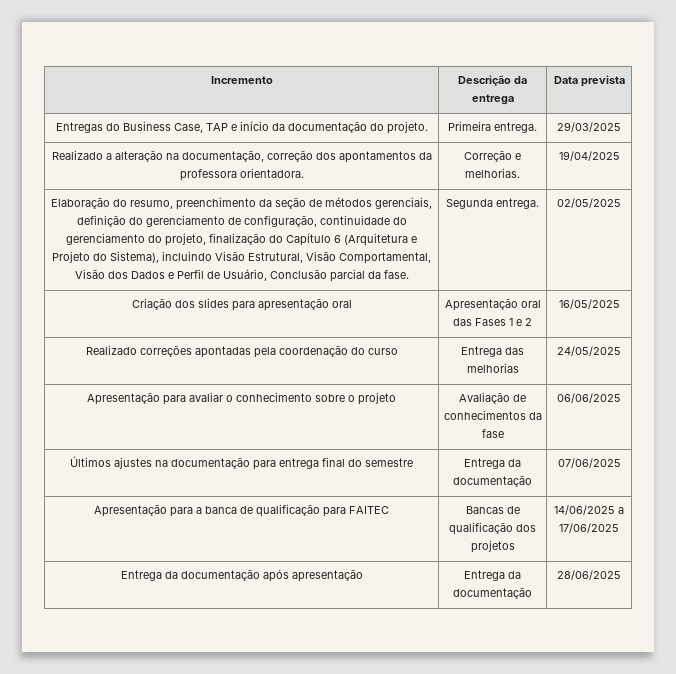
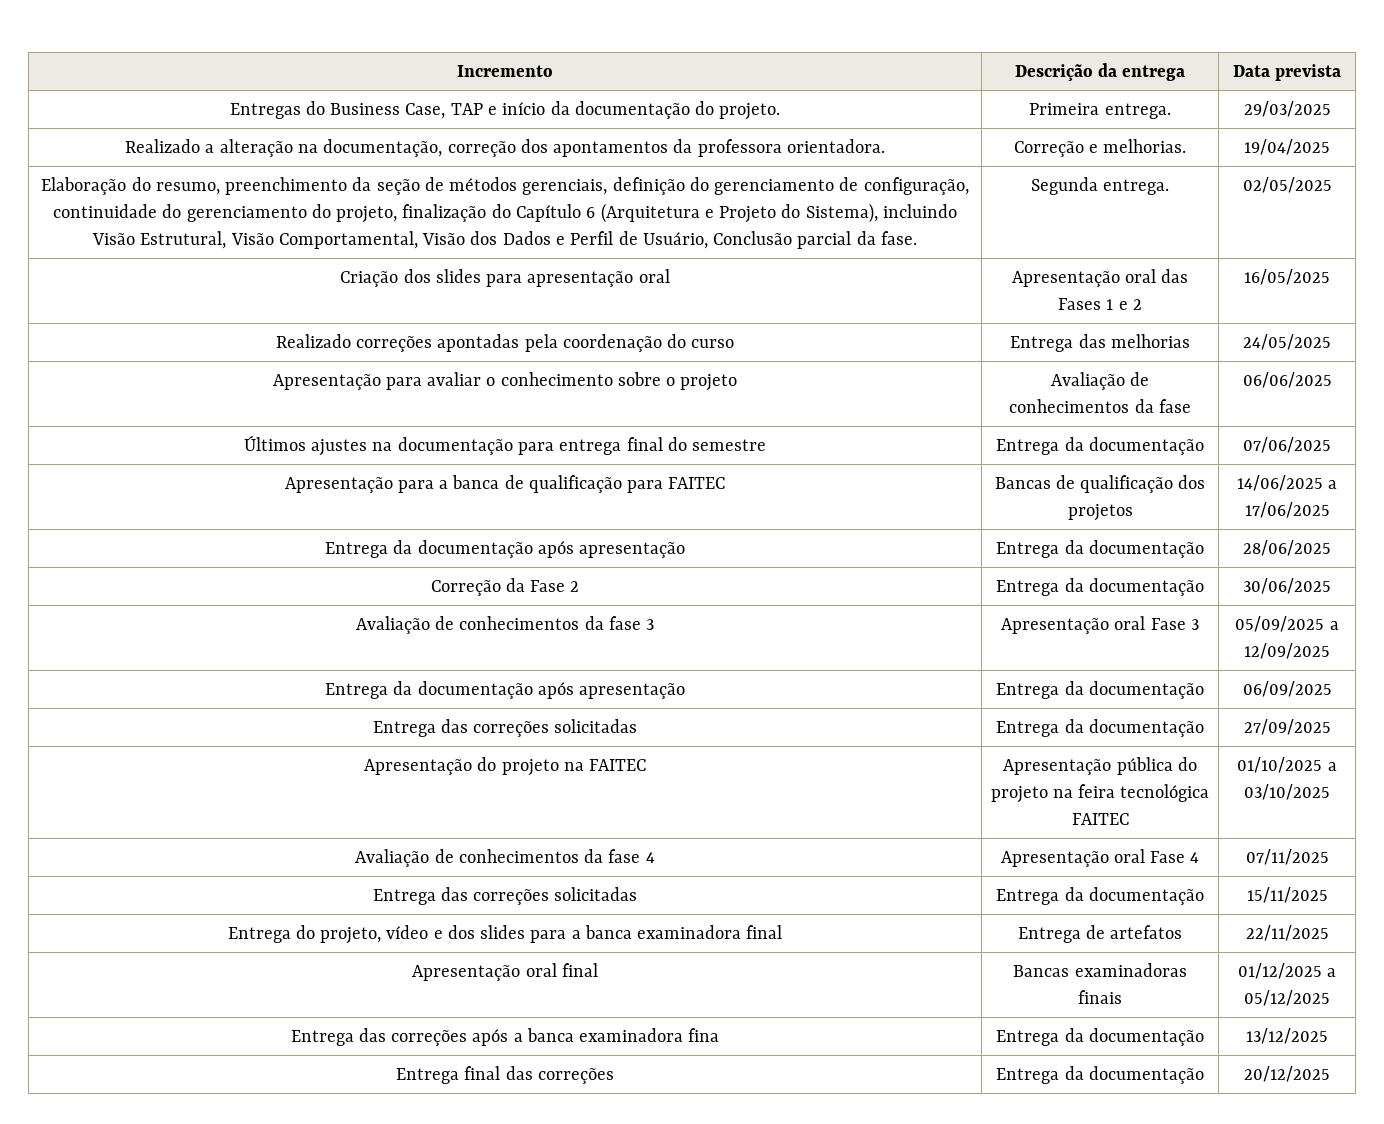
(621, 575) none -> [430,578,580,596] [996,578,1204,596] [1243,578,1331,594] [355,616,655,634] [1001,616,1199,634] [1235,616,1339,632] [1244,643,1330,659] [324,681,686,699] [996,681,1204,699] [1242,681,1332,697] [372,719,638,737] [996,719,1204,737] [1243,719,1331,735] [363,757,647,776] [1003,757,1197,775] [990,784,1210,803] [1071,813,1129,825] [1237,757,1337,773] [1244,784,1330,800] [355,849,655,867] [1000,849,1200,867] [1245,849,1329,865] [372,887,638,905] [996,887,1204,905] [1246,887,1328,903] [227,925,783,944] [1017,925,1183,943] [1245,925,1329,941] [412,963,598,981] [1013,963,1187,977] [1078,990,1122,1004] [1237,963,1337,979] [1244,990,1330,1006] [290,1028,720,1046] [996,1028,1204,1046] [1246,1028,1328,1044] [396,1066,614,1084] [996,1066,1204,1084] [1244,1066,1330,1082] // Correção da Fase 2 | Entrega da documentação | 30/06/2025 // Avaliação de conhecimentos da fase 3 | Apresentação oral Fase 3 | 05/09/2025 a 12/09/2025 // Entrega da documentação após apresentação | Entrega da documentação | 06/09/2025 // Entrega das correções solicitadas | Entrega da documentação | 27/09/2025 // Apresentação do projeto na FAITEC | Apresentação pública do projeto na feira tecnológica FAITEC | 01/10/2025 a 03/10/2025 // Avaliação de conhecimentos da fase 4 | Apresentação oral Fase 4 | 07/11/2025 // Entrega das correções solicitadas | Entrega da documentação | 15/11/2025 // Entrega do projeto, vídeo e dos slides para a banca examinadora final | Entrega de artefatos | 22/11/2025 // Apresentação oral final | Bancas examinadoras finais | 01/12/2025 a 05/12/2025 // Entrega das correções após a banca examinadora fina | Entrega da documentação | 13/12/2025 // Entrega final das correções | Entrega da documentação | 20/12/2025

